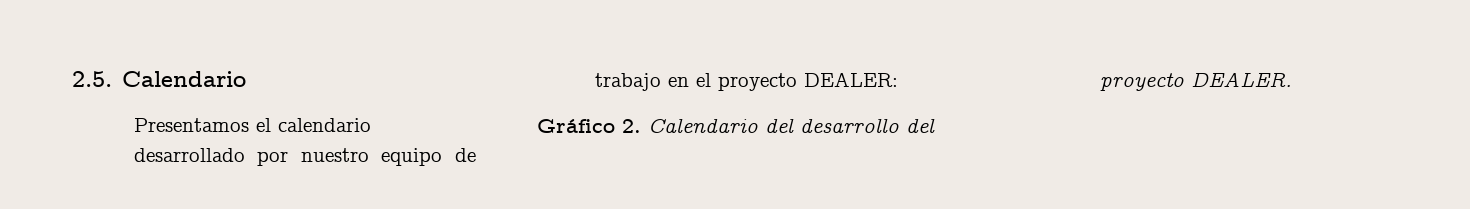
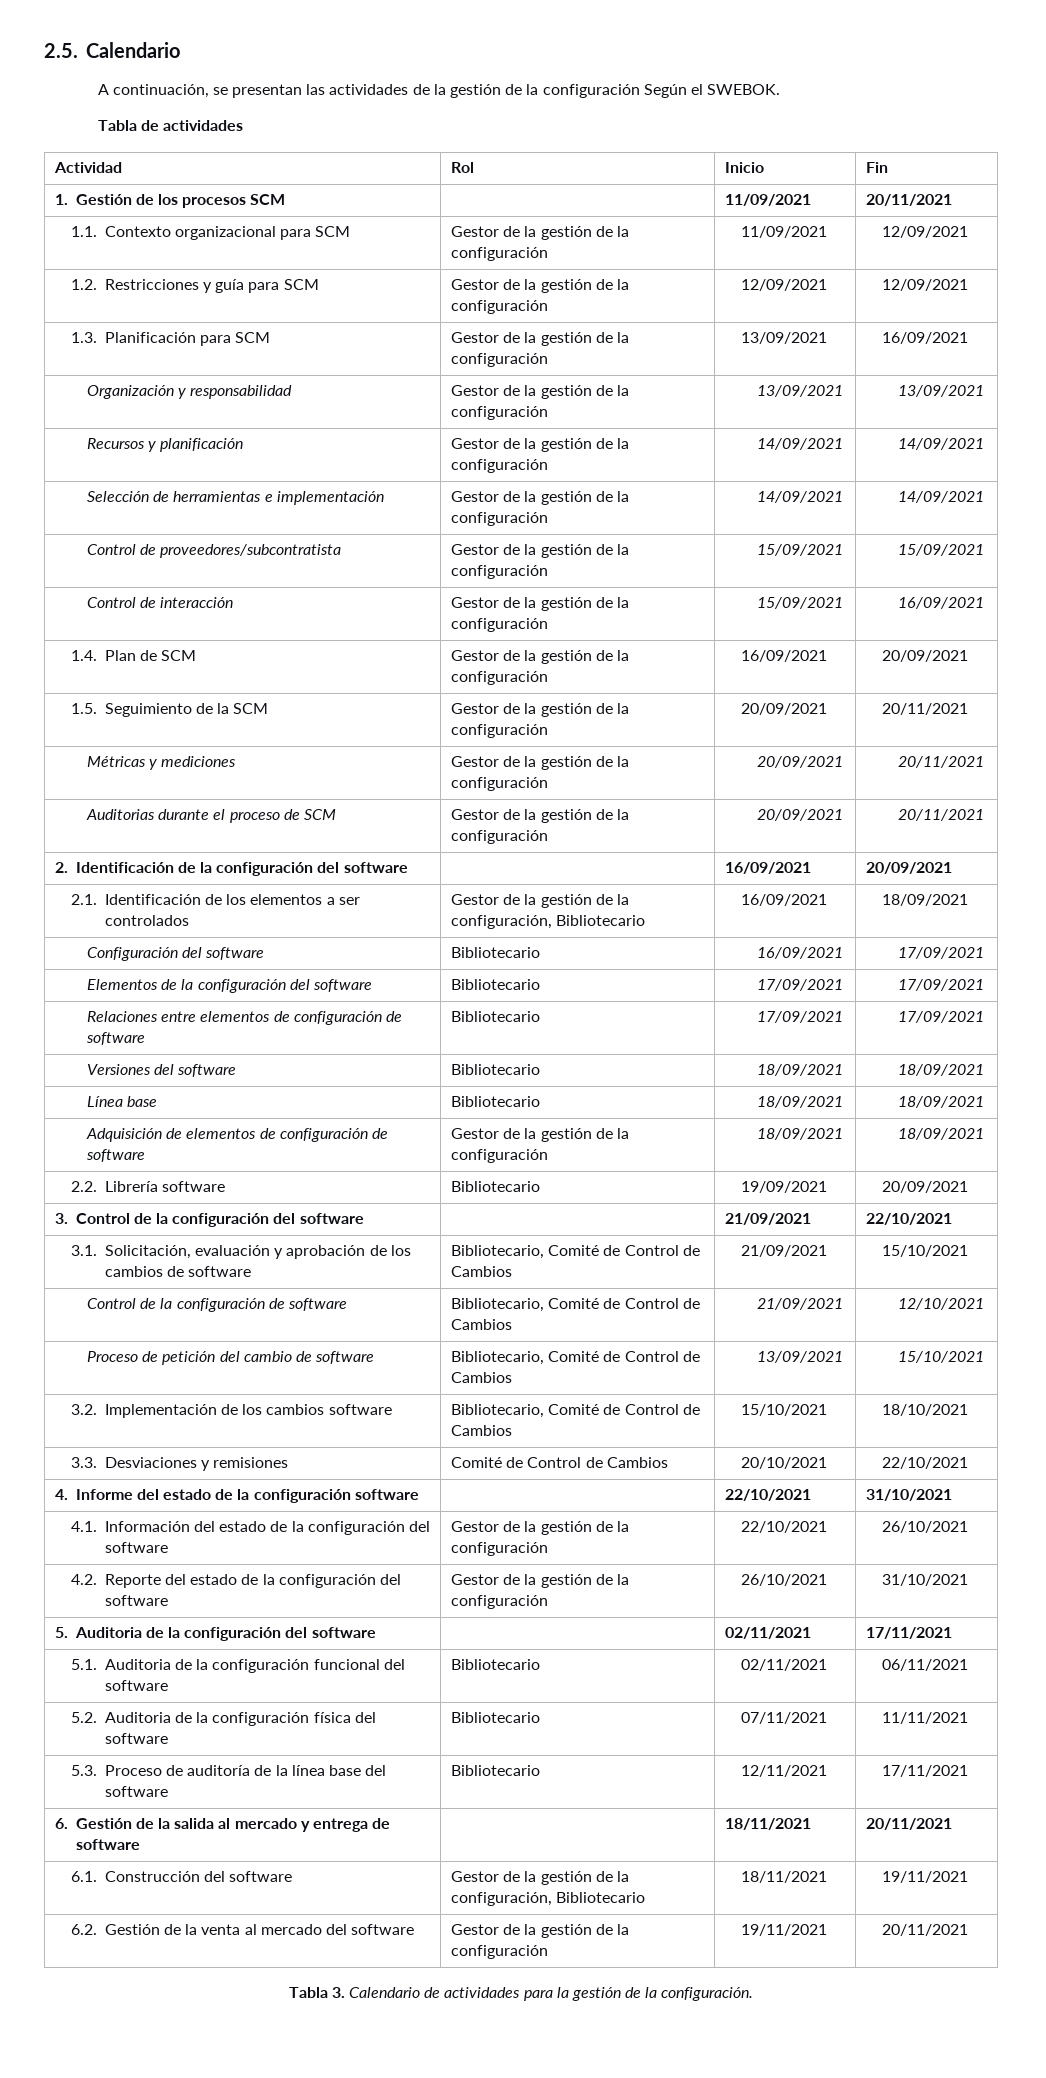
[133,118,371,132] [133,148,476,166] [594,72,898,91] [536,118,935,133] [1100,72,1292,91] Presentamos el calendario desarrollado por nuestro equipo de trabajo en el proyecto DEALER: // Gráfico 2. Calendario del desarrollo del proyecto DEALER. -> [97,84,781,98] [97,120,243,131] [53,162,122,173] [450,162,474,173] [724,162,764,173] [865,162,888,173] [54,194,286,208] [724,194,811,206] [865,194,952,206] [71,226,351,240] [450,226,629,240] [450,247,548,261] [741,226,828,238] [882,226,969,238] [71,279,319,293] [450,279,629,293] [450,300,548,314] [741,279,828,291] [882,279,969,291] [71,332,271,346] [450,332,629,346] [450,353,548,367] [741,332,828,344] [882,332,969,344] [87,385,293,399] [450,385,629,399] [450,406,548,420] [757,385,844,397] [898,385,985,397] [87,438,244,452] [450,438,629,452] [450,459,548,473] [757,438,844,450] [898,438,985,450] [87,491,384,505] [450,491,629,505] [450,512,548,526] [757,491,844,503] [898,491,985,503] [87,544,342,558] [450,544,629,558] [450,565,548,579] [757,544,844,556] [898,544,985,556] [87,597,234,608] [450,597,629,611] [450,618,548,632] [757,597,844,609] [898,597,985,609] [71,650,197,661] [450,650,629,664] [450,671,548,685] [741,650,828,662] [882,650,969,662] [71,703,269,717] [450,703,629,717] [450,724,548,738] [741,703,828,715] [882,703,969,715] [87,756,237,770] [450,756,629,770] [450,777,548,791] [757,756,844,768] [898,756,985,768] [86,809,336,823] [450,809,629,823] [450,830,548,844] [757,809,844,821] [898,809,985,821] [54,862,408,876] [724,862,811,874] [865,862,952,874] [71,894,360,905] [104,915,189,926] [450,894,629,908] [450,915,646,929] [741,894,828,906] [882,894,969,906] [87,947,265,961] [450,947,540,958] [757,947,844,959] [898,947,985,959] [87,979,372,993] [450,979,540,990] [757,979,844,991] [898,979,985,991] [87,1011,402,1025] [86,1032,146,1045] [450,1011,540,1022] [757,1011,844,1023] [898,1011,985,1023] [87,1064,237,1077] [450,1064,540,1075] [757,1064,844,1076] [898,1064,985,1076] [87,1096,158,1107] [450,1096,540,1107] [757,1096,844,1108] [898,1096,985,1108] [86,1128,388,1142] [86,1149,146,1162] [450,1128,629,1142] [450,1149,548,1163] [757,1128,844,1140] [898,1128,985,1140] [71,1181,225,1192] [450,1181,540,1192] [741,1181,828,1193] [882,1181,969,1193] [54,1213,364,1227] [724,1213,811,1225] [865,1213,952,1225] [71,1245,411,1259] [104,1266,252,1277] [450,1245,700,1259] [450,1266,512,1277] [741,1245,828,1257] [882,1245,969,1257] [87,1298,347,1312] [450,1298,700,1312] [450,1319,512,1330] [757,1298,844,1310] [898,1298,985,1310] [87,1351,375,1365] [450,1351,700,1365] [450,1372,512,1383] [757,1351,844,1363] [898,1351,985,1363] [71,1404,392,1418] [450,1404,700,1418] [450,1425,512,1436] [741,1404,828,1416] [882,1404,969,1416] [71,1457,289,1471] [450,1457,668,1468] [741,1457,828,1469] [882,1457,969,1469] [54,1489,419,1503] [724,1489,811,1501] [865,1489,952,1501] [71,1521,430,1535] [104,1542,168,1553] [450,1521,629,1535] [450,1542,548,1556] [741,1521,828,1533] [882,1521,969,1533] [71,1574,401,1588] [104,1595,168,1606] [450,1574,629,1588] [450,1595,548,1609] [741,1574,828,1586] [882,1574,969,1586] [54,1627,376,1641] [724,1627,811,1639] [865,1627,952,1639] [71,1659,405,1673] [104,1680,168,1691] [450,1659,540,1670] [741,1659,828,1671] [882,1659,969,1671] [71,1712,376,1726] [104,1733,168,1744] [450,1712,540,1723] [741,1712,828,1724] [882,1712,969,1724] [71,1765,387,1776] [104,1786,168,1797] [450,1765,540,1776] [741,1765,828,1777] [882,1765,969,1777] [54,1818,391,1832] [75,1839,140,1850] [724,1818,811,1830] [865,1818,952,1830] [71,1871,293,1882] [450,1871,629,1885] [450,1892,646,1906] [741,1871,828,1883] [882,1871,969,1883] [71,1924,415,1935] [450,1924,629,1938] [450,1945,548,1959] [741,1924,828,1936] [882,1924,969,1936] [288,1987,754,2001] A continuación, se presentan las actividades de la gestión de la configuración Según el SWEBOK. // Tabla de actividades // Actividad | Rol | Inicio | Fin // 1. Gestión de los procesos SCM | | 11/09/2021 | 20/11/2021 // 1.1. Contexto organizacional para SCM | Gestor de la gestión de la configuración | 11/09/2021 | 12/09/2021 // 1.2. Restricciones y guía para SCM | Gestor de la gestión de la configuración | 12/09/2021 | 12/09/2021 // 1.3. Planificación para SCM | Gestor de la gestión de la configuración | 13/09/2021 | 16/09/2021 // Organización y responsabilidad | Gestor de la gestión de la configuración | 13/09/2021 | 13/09/2021 // Recursos y planificación | Gestor de la gestión de la configuración | 14/09/2021 | 14/09/2021 // Selección de herramientas e implementación | Gestor de la gestión de la configuración | 14/09/2021 | 14/09/2021 // Control de proveedores/subcontratista | Gestor de la gestión de la configuración | 15/09/2021 | 15/09/2021 // Control de interacción | Gestor de la gestión de la configuración | 15/09/2021 | 16/09/2021 // 1.4. Plan de SCM | Gestor de la gestión de la configuración | 16/09/2021 | 20/09/2021 // 1.5. Seguimiento de la SCM | Gestor de la gestión de la configuración | 20/09/2021 | 20/11/2021 // Métricas y mediciones | Gestor de la gestión de la configuración | 20/09/2021 | 20/11/2021 // Auditorias durante el proceso de SCM | Gestor de la gestión de la configuración | 20/09/2021 | 20/11/2021 // 2. Identificación de la configuración del software | | 16/09/2021 | 20/09/2021 // 2.1. Identificación de los elementos a ser controlados | Gestor de la gestión de la configuración, Bibliotecario | 16/09/2021 | 18/09/2021 // Configuración del software | Bibliotecario | 16/09/2021 | 17/09/2021 // Elementos de la configuración del software | Bibliotecario | 17/09/2021 | 17/09/2021 // Relaciones entre elementos de configuración de software | Bibliotecario | 17/09/2021 | 17/09/2021 // Versiones del software | Bibliotecario | 18/09/2021 | 18/09/2021 // Línea base | Bibliotecario | 18/09/2021 | 18/09/2021 // Adquisición de elementos de configuración de software | Gestor de la gestión de la configuración | 18/09/2021 | 18/09/2021 // 2.2. Librería software | Bibliotecario | 19/09/2021 | 20/09/2021 // 3. Control de la configuración del software | | 21/09/2021 | 22/10/2021 // 3.1. Solicitación, evaluación y aprobación de los cambios de software | Bibliotecario, Comité de Control de Cambios | 21/09/2021 | 15/10/2021 // Control de la configuración de software | Bibliotecario, Comité de Control de Cambios | 21/09/2021 | 12/10/2021 // Proceso de petición del cambio de software | Bibliotecario, Comité de Control de Cambios | 13/09/2021 | 15/10/2021 // 3.2. Implementación de los cambios software | Bibliotecario, Comité de Control de Cambios | 15/10/2021 | 18/10/2021 // 3.3. Desviaciones y remisiones | Comité de Control de Cambios | 20/10/2021 | 22/10/2021 // 4. Informe del estado de la configuración software | | 22/10/2021 | 31/10/2021 // 4.1. Información del estado de la configuración del software | Gestor de la gestión de la configuración | 22/10/2021 | 26/10/2021 // 4.2. Reporte del estado de la configuración del software | Gestor de la gestión de la configuración | 26/10/2021 | 31/10/2021 // 5. Auditoria de la configuración del software | | 02/11/2021 | 17/11/2021 // 5.1. Auditoria de la configuración funcional del software | Bibliotecario | 02/11/2021 | 06/11/2021 // 5.2. Auditoria de la configuración física del software | Bibliotecario | 07/11/2021 | 11/11/2021 // 5.3. Proceso de auditoría de la línea base del software | Bibliotecario | 12/11/2021 | 17/11/2021 // 6. Gestión de la salida al mercado y entrega de software | | 18/11/2021 | 20/11/2021 // 6.1. Construcción del software | Gestor de la gestión de la configuración, Bibliotecario | 18/11/2021 | 19/11/2021 // 6.2. Gestión de la venta al mercado del software | Gestor de la gestión de la configuración | 19/11/2021 | 20/11/2021 // Tabla 3. Calendario de actividades para la gestión de la configuración.

